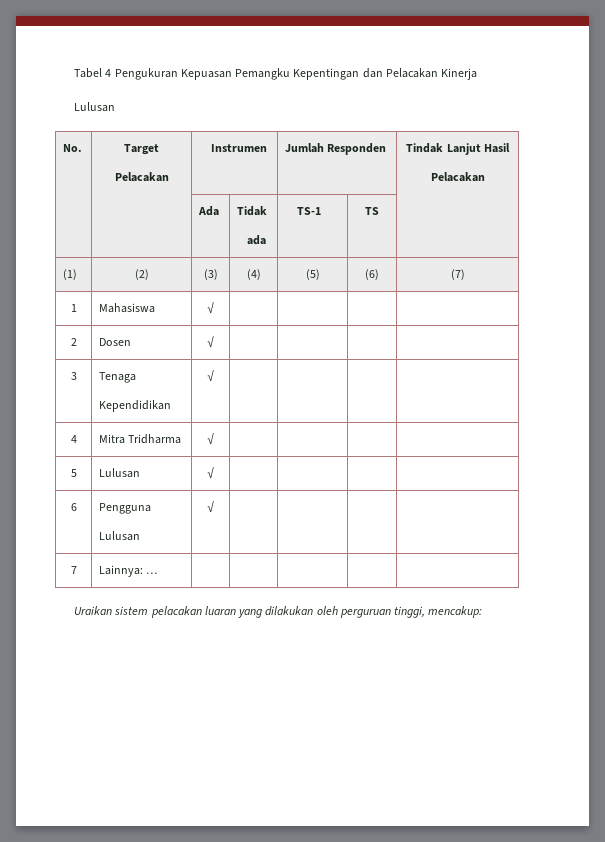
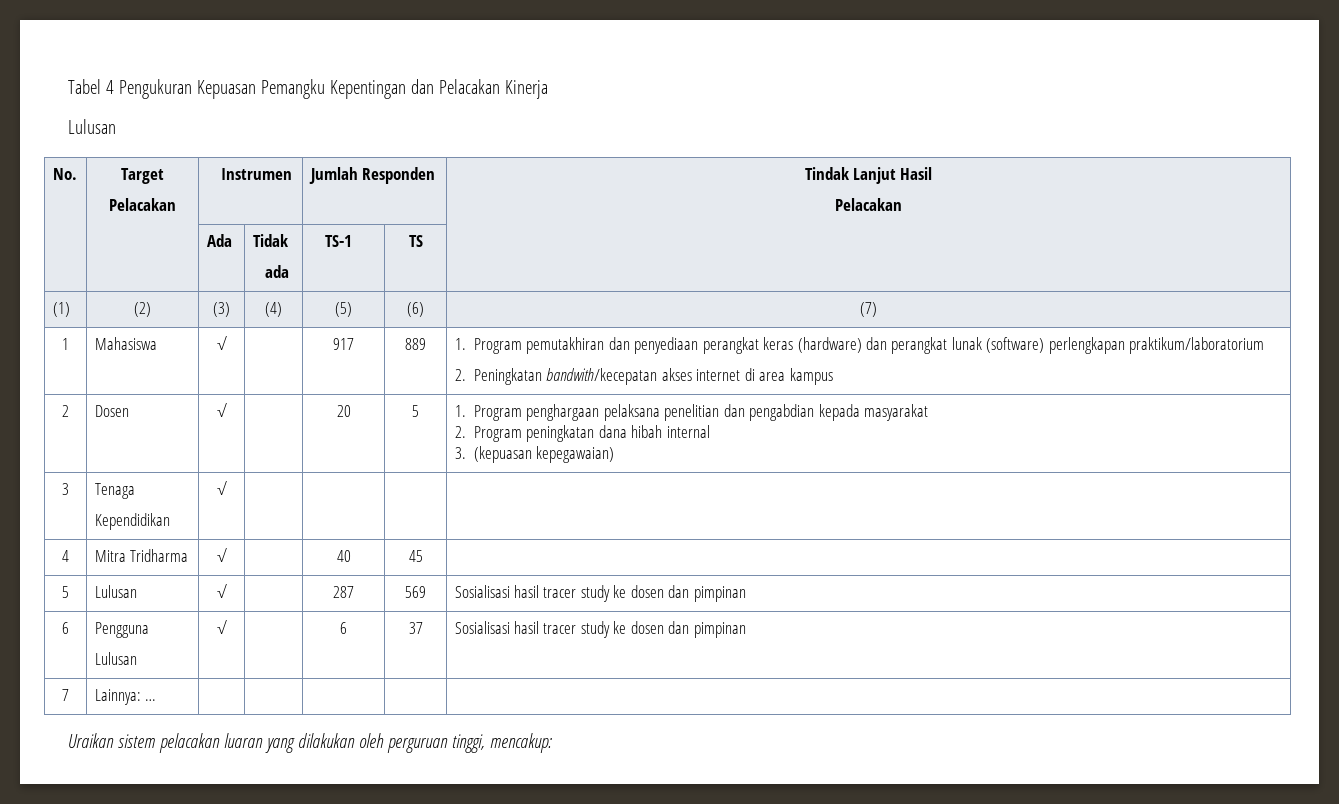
[70,338,77,346] [99,338,132,346] [207,336,214,348] | | // 2 | Dosen | √ | | | | -> [333,338,354,350] [405,338,426,350] [454,337,1265,354] [454,368,833,385] [62,405,69,417] [94,405,129,417] [217,403,227,417] [336,405,351,417] [412,405,419,417] [454,404,928,421] [454,425,710,442] [454,446,615,463] 917 | 889 | 1. Program pemutakhiran dan penyediaan perangkat keras (hardware) dan perangkat lunak (software) perlengkapan praktikum/laboratorium // 2. Peningkatan bandwith/kecepatan akses internet di area kampus // 2 | Dosen | √ | | 20 | 5 | 1. Program penghargaan pelaksana penelitian dan pengabdian kepada masyarakat // 2. Program peningkatan dana hibah internal // 3. (kepuasan kepegawaian)
(214, 439) | -> [336,550,351,562] [408,550,423,562] 40 | 45
[70,503,77,511] [99,503,152,514] [99,531,141,541] [207,501,214,513] | | // 6 | Pengguna // Lulusan | √ | | | | -> [333,586,354,598] [405,586,426,598] [454,585,746,602] [62,622,69,634] [94,622,149,638] [94,652,137,665] [217,620,227,634] [340,622,347,634] [408,622,423,634] [454,621,746,638] 287 | 569 | Sosialisasi hasil tracer study ke dosen dan pimpinan // 6 | Pengguna // Lulusan | √ | | 6 | 37 | Sosialisasi hasil tracer study ke dosen dan pimpinan

